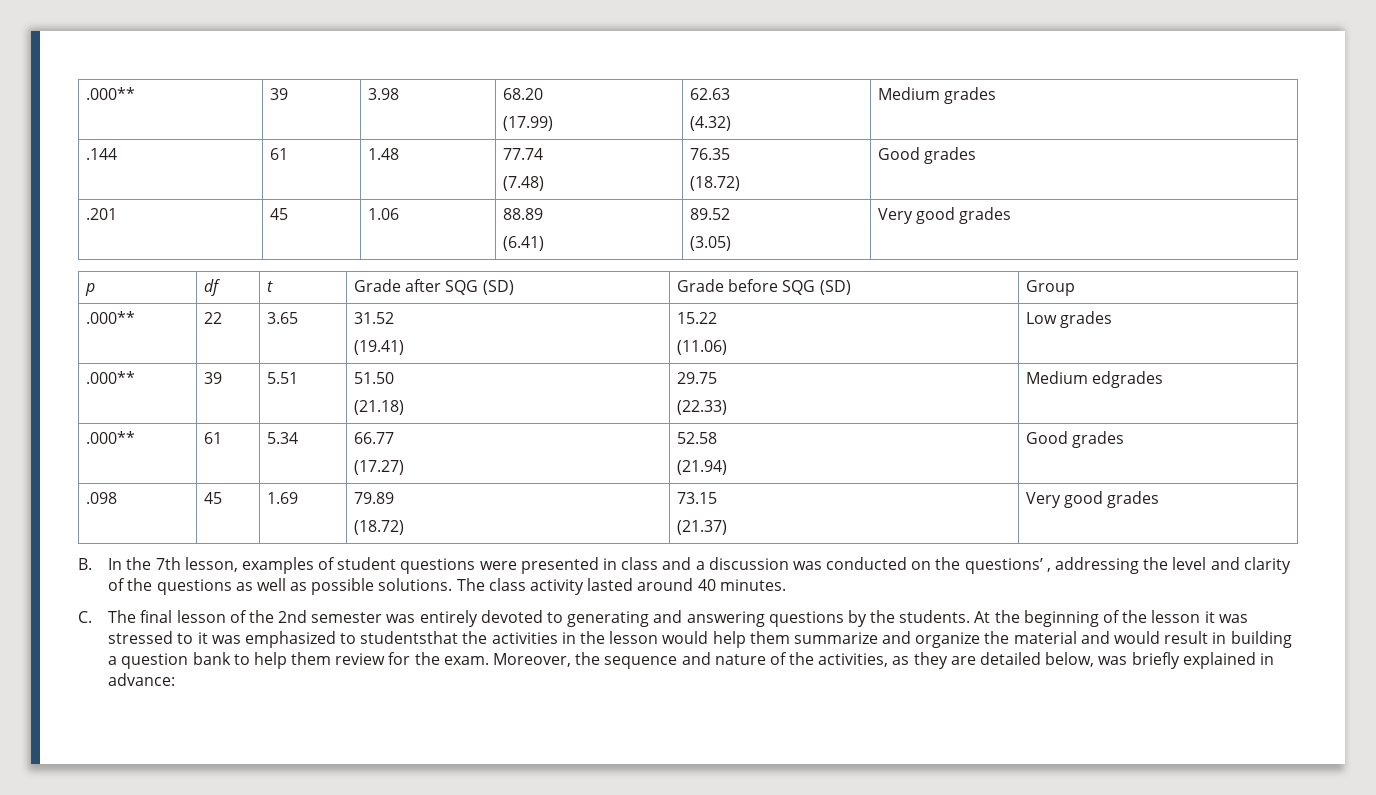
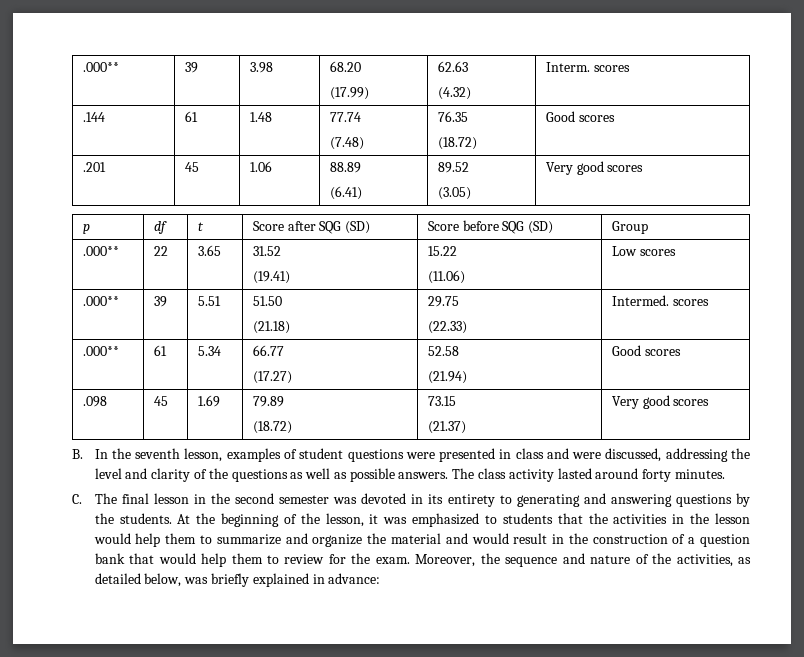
[878,87,997,104] Medium grades -> [545,62,630,72] Interm. scores
[924,147,977,164] grades -> [578,115,615,122] scores
[959,207,1012,224] grades -> [607,165,644,172] scores
[354,279,402,292] Grade -> [252,221,284,231] Score
[677,279,725,292] Grade -> [427,221,459,231] Score
[1060,311,1113,328] grades -> [639,249,676,256] scores
[1026,371,1164,388] Medium edgrades -> [611,295,709,306] Intermed. scores
[1072,431,1125,448] grades -> [644,349,681,356] scores
[1107,491,1160,508] grades -> [673,399,710,406] scores
[155,557,181,570] 7th -> [135,448,181,459] seventh
[695,557,1051,574] a discussion was conducted on the questions’ , -> [572,448,662,462] were discussed,
[378,578,453,591] solutions. -> [398,472,449,479] answers.
[697,579,716,591] 40 -> [642,469,672,482] forty
[229,610,543,627] of the 2nd semester was entirely devoted -> [193,493,495,507] in the second semester was devoted in its entirety
[1151,610,1248,623] [108,631,194,644] lesson it was stressed to -> [325,513,364,527] lesson,
[360,631,459,644] studentsthat -> [502,513,583,524] students that
(790, 637) none -> [200,535,213,544] to
[1230,631,1292,648] building -> [568,533,686,544] the construction of
[233,652,332,669] to help them -> [129,553,279,567] that would help them to
[913,652,976,669] they are -> (752, 560) none

